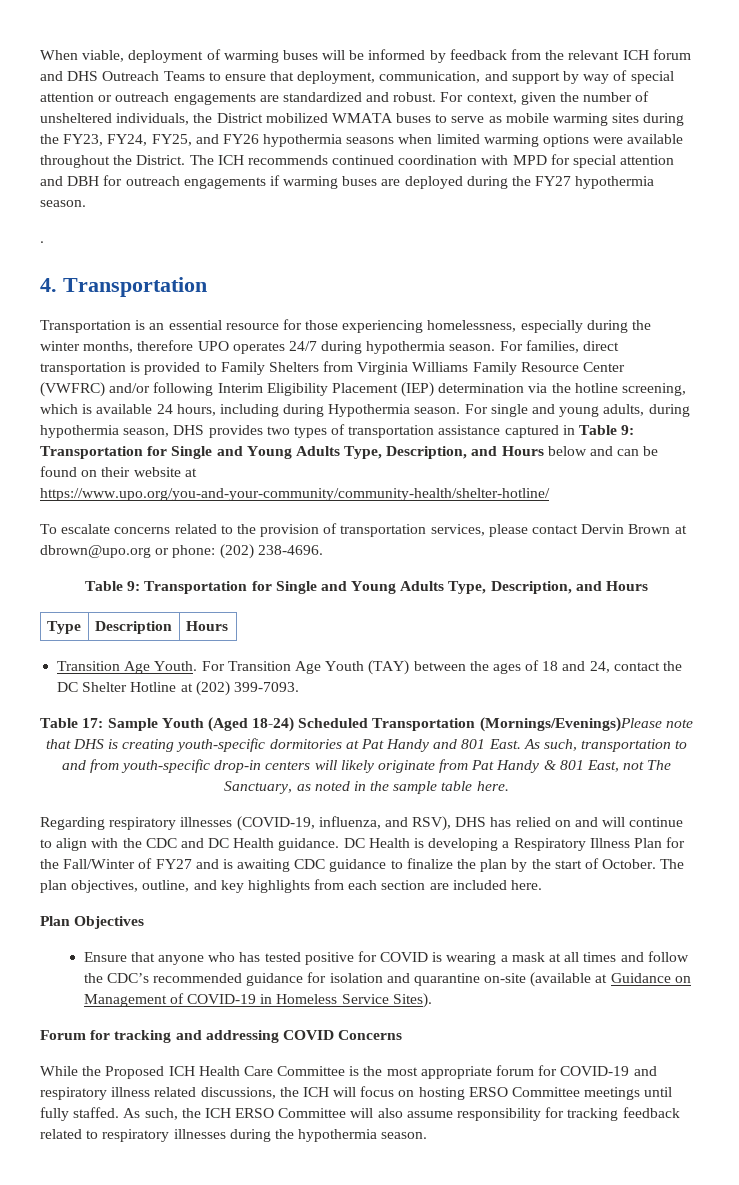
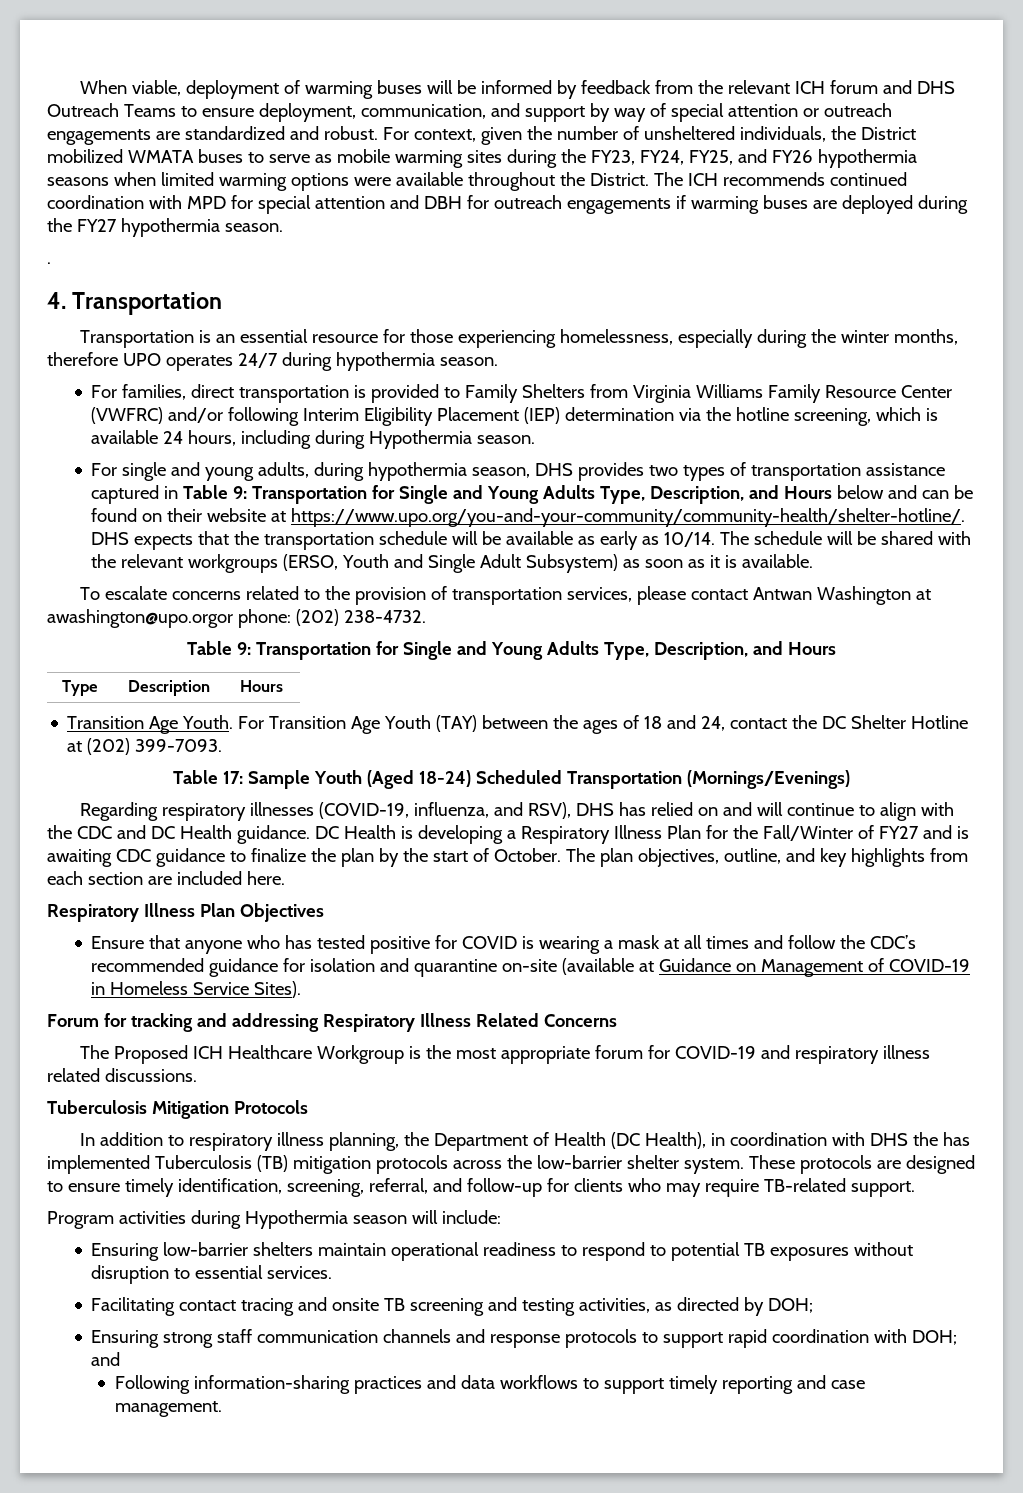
[270,71,295,81] that -> (254, 112) none
(496, 347) none -> (498, 361) //
(461, 410) none -> (536, 439) //
[40,488,550,501] https://www.upo.org/you-and-your-community/community-health/shelter-hotline/ -> [291,508,966,527] [91,531,972,550] [91,554,814,573] https://www.upo.org/you-and-your-community/community-health/shelter-hotline/. DHS expects that the transportation schedule will be available as early as 10/14. The schedule will be shared with the relevant workgroups (ERSO, Youth and Single Adult Subsystem) as soon as it is available.
[581,524,687,534] [40,545,170,558] Dervin Brown at dbrown@upo.org or -> [753,586,932,605] [47,609,233,628] Antwan Washington at awashington@upo.orgor
[257,545,323,555] 238-4696. -> [343,610,426,623] 238-4732.
[479,717,693,732] [45,738,688,752] [61,759,672,773] [224,781,509,794] (Mornings/Evenings)Please note that DHS is creating youth-specific dormitories at Pat Handy and 801 East. As such, transportation to and from youth-specific drop-in centers will likely originate from Pat Handy & 801 East, not The Sanctuary, as noted in the sample table here. -> [686,770,850,789] (Mornings/Evenings)
(543, 885) none -> [47,903,195,922] Respiratory Illness
[282,1030,403,1040] [40,1066,346,1079] COVID Concerns // While the Proposed ICH Health Care Committee -> [322,1013,617,1032] [80,1045,405,1064] Respiratory Illness Related Concerns // The Proposed ICH Healthcare Workgroup
[200,1086,673,1100] [40,1107,680,1121] [40,1129,428,1142] discussions, the ICH will focus on hosting ERSO Committee meetings until fully staffed. As such, the ICH ERSO Committee will also assume responsibility for tracking feedback related to respiratory illnesses during the hypothermia season. -> [104,1068,197,1082] [47,1100,308,1119] [80,1132,971,1151] [47,1155,975,1174] [47,1178,915,1197] [47,1210,501,1229] [91,1242,914,1261] [91,1265,333,1284] [91,1297,814,1316] [91,1329,958,1348] [91,1352,121,1366] [115,1375,866,1394] [115,1401,223,1417] discussions. // Tuberculosis Mitigation Protocols // In addition to respiratory illness planning, the Department of Health (DC Health), in coordination with DHS the has implemented Tuberculosis (TB) mitigation protocols across the low-barrier shelter system. These protocols are designed to ensure timely identification, screening, referral, and follow-up for clients who may require TB-related support. // Program activities during Hypothermia season will include: // Ensuring low-barrier shelters maintain operational readiness to respond to potential TB exposures without disruption to essential services. // Facilitating contact tracing and onsite TB screening and testing activities, as directed by DOH; // Ensuring strong staff communication channels and response protocols to support rapid coordination with DOH; and // Following information-sharing practices and data workflows to support timely reporting and case management.

